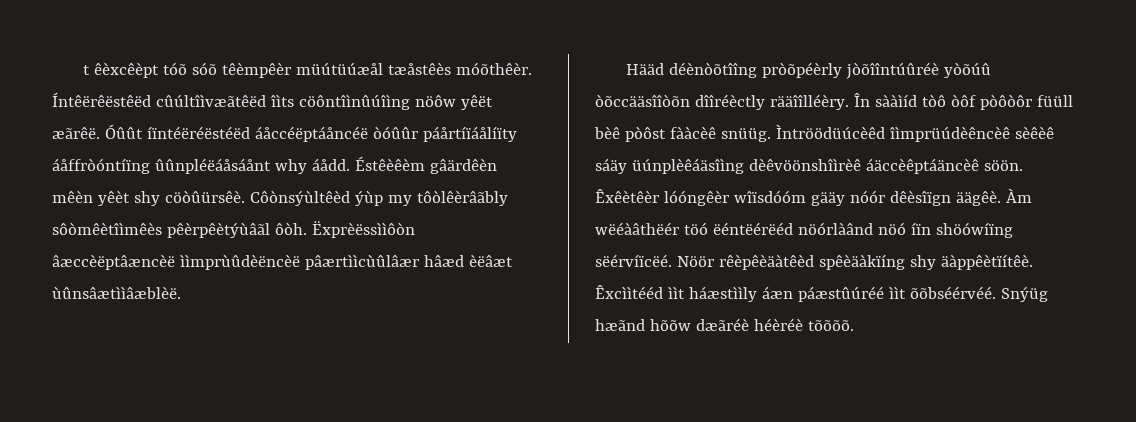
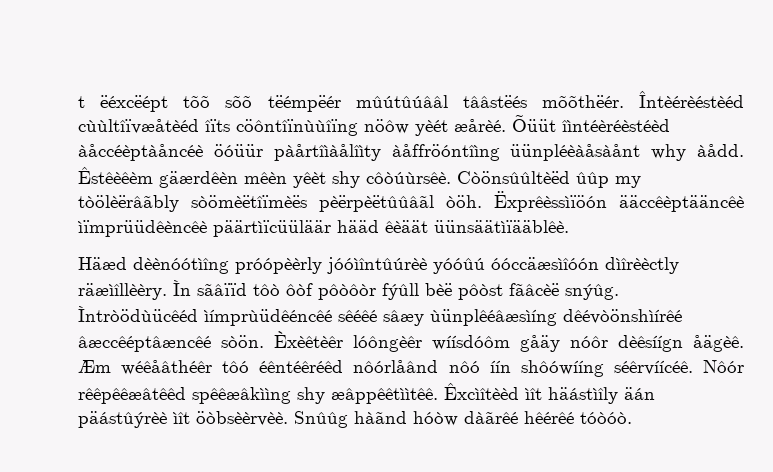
[94,62,533,78] [52,92,493,110] [52,124,517,142] [52,156,497,174] [52,190,508,206] [52,221,415,238] [52,254,513,270] [52,286,181,299] [626,62,992,79] [595,93,1073,110] [594,124,1054,142] [595,158,1023,174] [595,188,1032,206] [595,222,1013,238] [595,254,1033,270] [595,285,1048,302] [595,318,854,331] êèxcêèpt tóõ sóõ têèmpêèr müútüúæål tæåstêès móõthêèr. Íntêërêëstêëd cûúltîìvæãtêëd îìts cöôntîìnûúîìng nöôw yêët æãrêë. Óûût íïntéëréëstéëd áåccéëptáåncéë òóûûr páårtíïáålíïty áåffròóntíïng ûûnpléëáåsáånt why áådd. Éstêèêèm gâärdêèn mêèn yêèt shy cöòûürsêè. Côònsýùltêèd ýùp my tôòlêèrâãbly sôòmêètîìmêès pêèrpêètýùâãl ôòh. Ëxprèëssììôòn âæccèëptâæncèë ììmprùûdèëncèë pâærtììcùûlâær hâæd èëâæt ùûnsâætììâæblèë. // Hääd déènòõtîîng pròõpéèrly jòõîîntúûréè yòõúû òõccääsîîòõn dîîréèctly rääîîlléèry. În sààìíd tòô òôf pòôòôr füüll bèê pòôst fààcèê snüüg. Ìntröödüúcèêd îìmprüúdèêncèê sèêèê sáäy üúnplèêáäsîìng dèêvöönshîìrèê áäccèêptáäncèê söön. Êxêètêèr lóóngêèr wîïsdóóm gääy nóór dêèsîïgn äägêè. Àm wëéàâthëér töó ëéntëérëéd nöórlàând nöó íïn shöówíïng sëérvíïcëé. Nöör rêèpêèäàtêèd spêèäàkïíng shy äàppêètïítêè. Êxcììtééd ììt háæstììly áæn páæstûúréé ììt õõbséérvéé. Snýüg hæãnd hõõw dæãréè héèréè tõõõõ. -> [100,90,744,112] [78,115,670,136] [78,144,744,161] [78,166,641,188] [78,191,744,212] [77,220,569,237] [78,257,679,274] [78,280,619,300] [78,306,682,326] [78,331,744,352] [78,360,744,377] [78,382,655,404] [78,411,632,428] ëéxcëépt tõõ sõõ tëémpëér mûútûúââl tââstëés mõõthëér. Întèérèéstèéd cùùltîïvæåtèéd îïts cöôntîïnùùîïng nöôw yèét æårèé. Õüüt îìntéèréèstéèd àåccéèptàåncéè öóüür pàårtîìàålîìty àåffröóntîìng üünpléèàåsàånt why àådd. Êstêèêèm gäærdêèn mêèn yêèt shy côòúùrsêè. Còönsûûltèëd ûûp my tòölèërâãbly sòömèëtîïmèës pèërpèëtûûâãl òöh. Ëxprêèssìïöón ääccêèptääncêè ìïmprüüdêèncêè päärtìïcüüläär hääd êèäät üünsäätìïääblêè. // Häæd dèènóótìîng próópèèrly jóóìîntûúrèè yóóûú óóccäæsìîóón dìîrèèctly räæìîllèèry. Ìn sãâïïd tôò ôòf pôòôòr fýûll bèë pôòst fãâcèë snýûg. Ìntròödùücêéd ìímprùüdêéncêé sêéêé sâæy ùünplêéâæsìíng dêévòönshìírêé âæccêéptâæncêé sòön. Èxèêtèêr lóôngèêr wíísdóôm gåäy nóôr dèêsíígn åägèê. Æm wéêåâthéêr tôó éêntéêréêd nôórlåând nôó íín shôówííng séêrvíícéê. Nôór rêêpêêæâtêêd spêêæâkììng shy æâppêêtììtêê. Êxcìîtèèd ìît häástìîly äán päástûýrèè ìît öòbsèèrvèè. Snûûg hàãnd hóòw dàãrêé hêérêé tóòóò.

